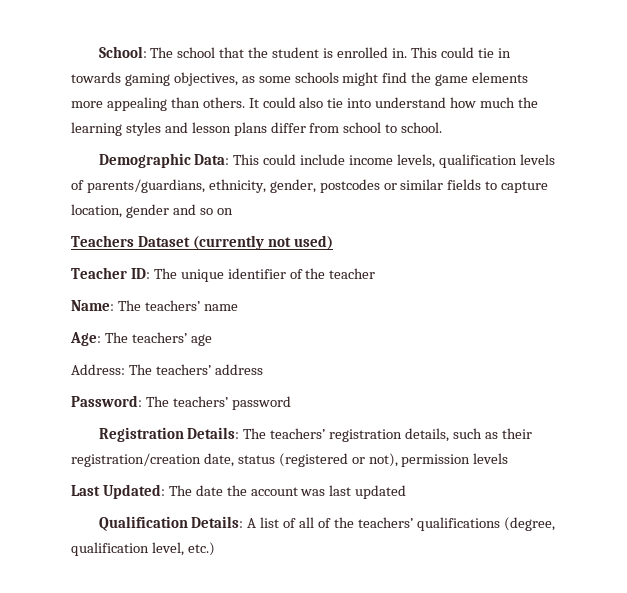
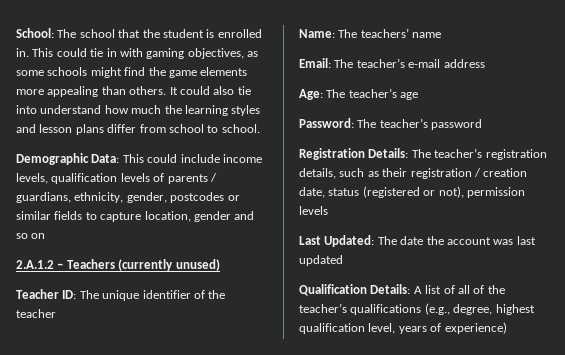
[71,72,121,83] towards -> [119,48,143,57] with
[86,179,205,193] parents/guardians, -> [167,173,217,184] [16,192,71,203] parents / guardians,
[71,235,333,250] Teachers Dataset (currently not used) -> [16,259,220,271] 2.A.1.2 – Teachers (currently unused)
(238, 307) none -> [299,58,485,68] // Email: The teacher’s e-mail address
[131,332,187,343] teachers’ -> [348,88,397,98] teacher’s
[71,364,263,375] // Address: The teachers’ address -> (419, 96) none
[172,396,228,407] teachers’ -> [379,118,428,128] teacher’s
[270,428,326,439] teachers’ -> [434,148,483,158] teacher’s
[71,453,201,467] registration/creation -> [410,168,528,179] registration / creation
[357,517,555,531] [71,542,215,556] teachers’ qualifications (degree, qualification level, etc.) -> [299,303,535,315] [299,322,507,334] teacher’s qualifications (e.g., degree, highest qualification level, years of experience)

